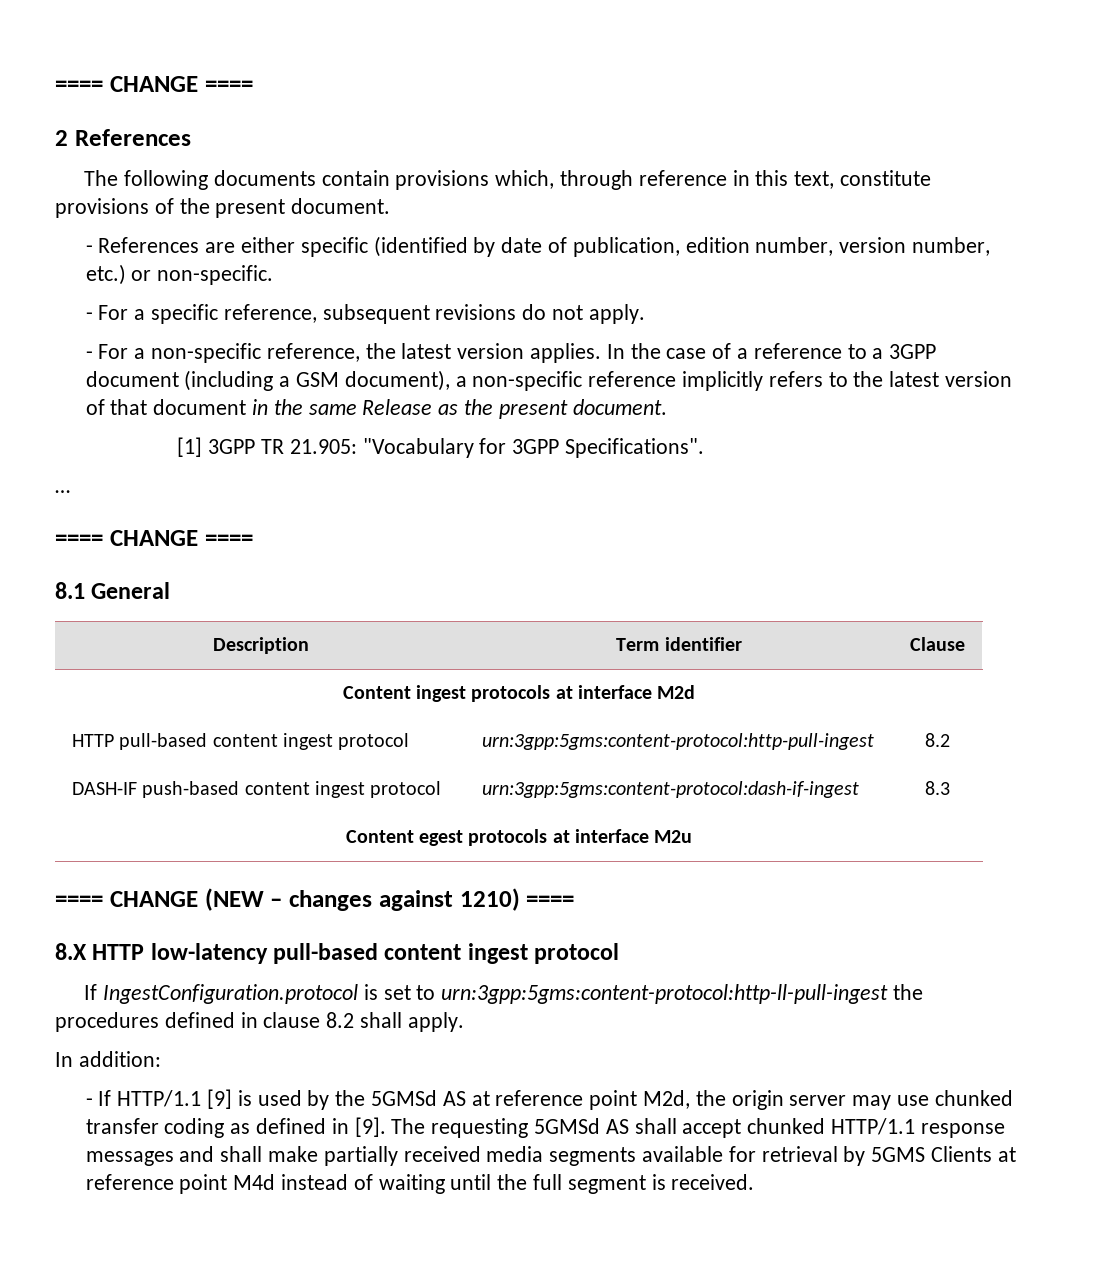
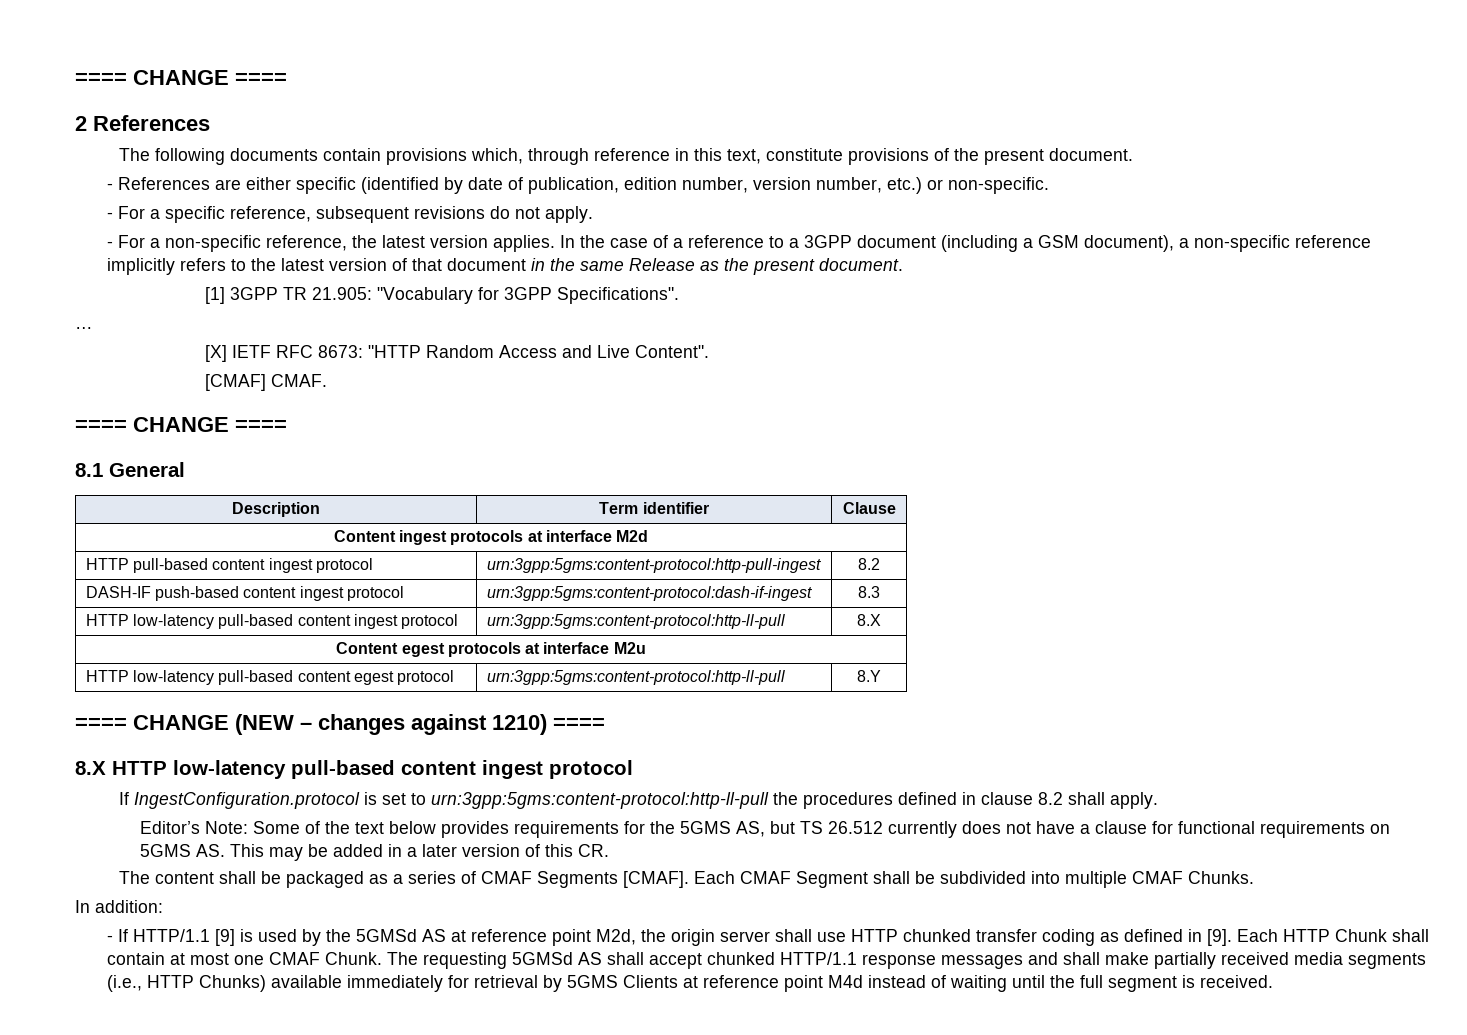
(70, 491) none -> [204,345,709,362] [204,374,327,391] // [X] IETF RFC 8673: "HTTP Random Access and Live Content". // [CMAF] CMAF.
(950, 788) none -> [85,614,459,629] [486,614,785,629] [857,614,881,626] // HTTP low-latency pull-based content ingest protocol | urn:3gpp:5gms:content-protocol:http-ll-pull | 8.X
(693, 836) none -> [85,670,455,685] [486,670,785,685] [857,670,881,682] // HTTP low-latency pull-based content egest protocol | urn:3gpp:5gms:content-protocol:http-ll-pull | 8.Y
[441,984,889,1004] urn:3gpp:5gms:content-protocol:http-ll-pull-ingest -> [430,792,769,809] urn:3gpp:5gms:content-protocol:http-ll-pull
(464, 1022) none -> [139,821,1390,838] [139,844,609,861] [118,871,1254,888] // Editor’s Note: Some of the text below provides requirements for the 5GMS AS, but TS 26.512 currently does not have a clause for functional requirements on 5GMS AS. This may be added in a later version of this CR. // The content shall be packaged as a series of CMAF Segments [CMAF]. Each CMAF Segment shall be subdivided into multiple CMAF Chunks.
[852,1095,930,1110] may use -> [775,929,899,942] shall use HTTP
(386, 1127) none -> [1237,929,1430,942] [107,952,383,965] Each HTTP Chunk shall contain at most one CMAF Chunk.
[642,1146,724,1162] available -> [107,975,444,992] (i.e., HTTP Chunks) available immediately

